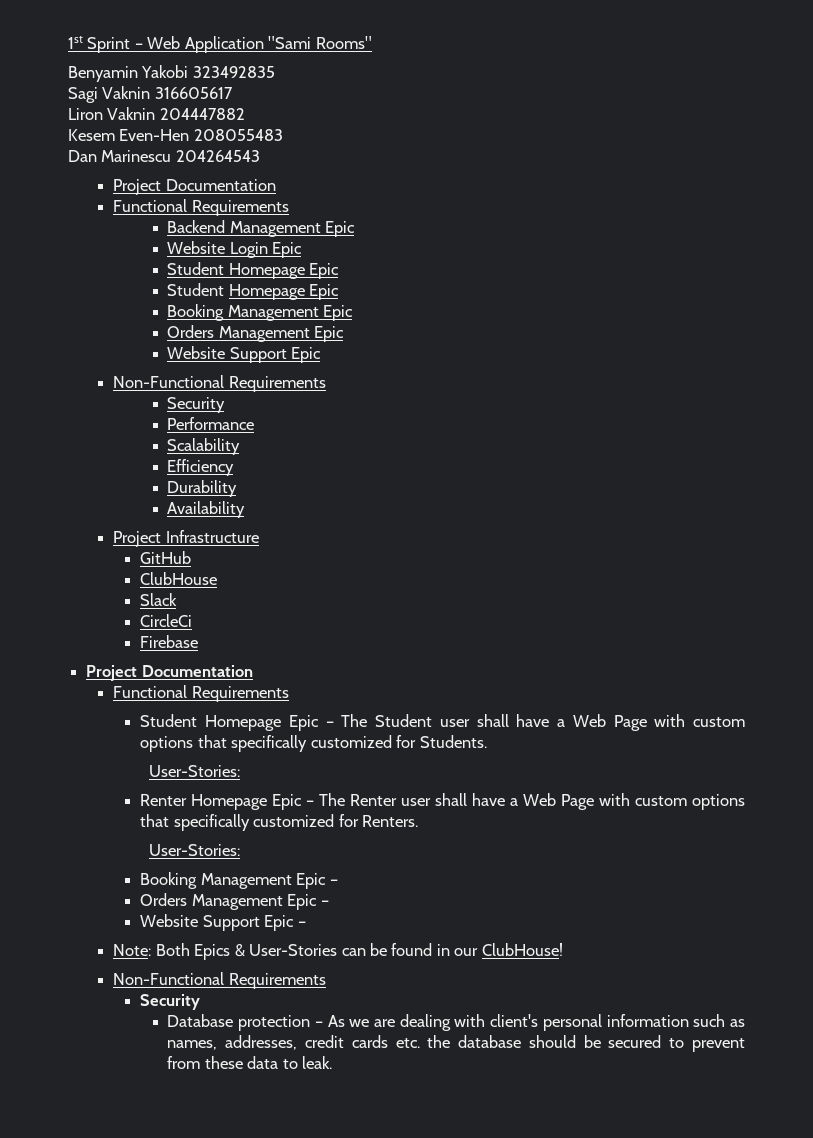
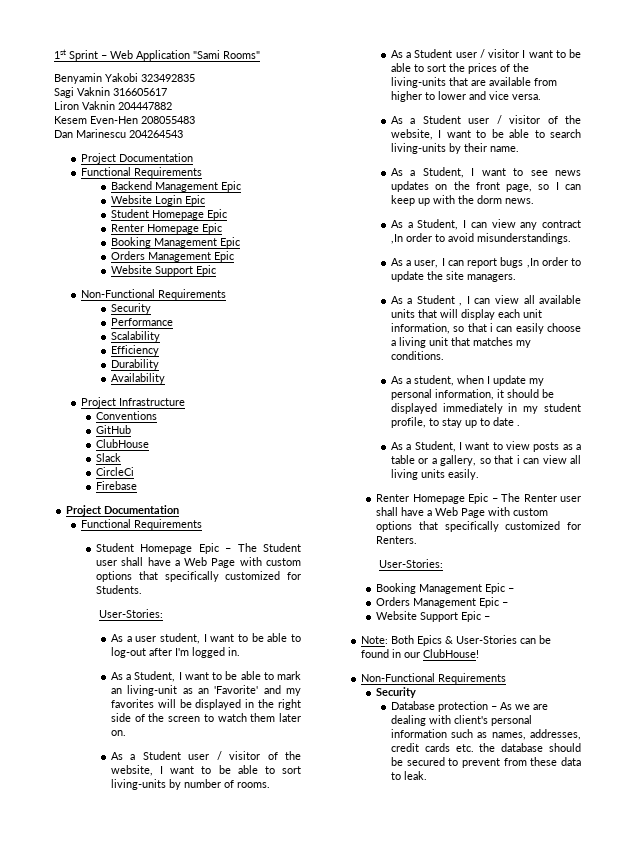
[167,283,225,296] Student -> [110,224,144,232] Renter
(259, 536) none -> [96,411,158,420] // Conventions
(241, 771) none -> [110,633,301,644] [110,647,240,658] [110,671,301,682] [110,685,301,696] [110,699,301,710] [110,713,301,722] [110,730,126,736] [110,751,301,760] [110,765,301,776] [110,779,270,790] [390,49,581,58] [390,63,529,74] [390,77,557,88] [390,91,541,102] [390,115,581,124] [390,129,581,140] [390,143,519,154] [390,167,581,178] [390,181,581,192] [390,195,534,206] [390,219,581,230] [390,233,571,244] [390,257,581,268] [390,271,516,282] [390,295,581,306] [390,309,542,320] [390,323,581,334] [390,337,531,348] [390,351,444,360] [390,375,544,386] [390,389,554,400] [390,403,581,414] [390,417,520,428] [390,441,581,452] [390,455,581,466] [390,469,479,480] // As a user student, I want to be able to log-out after I'm logged in. // As a Student, I want to be able to mark an living-unit as an 'Favorite' and my favorites will be displayed in the right side of the screen to watch them later on. // As a Student user / visitor of the website, I want to be able to sort living-units by number of rooms. // As a Student user / visitor I want to be able to sort the prices of the living-units that are available from higher to lower and vice versa. // As a Student user / visitor of the website, I want to be able to search living-units by their name. // As a Student, I want to see news updates on the front page, so I can keep up with the dorm news. // As a Student, I can view any contract ,In order to avoid misunderstandings. // As a user, I can report bugs ,In order to update the site managers. // As a Student , I can view all available units that will display each unit information, so that i can easily choose a living unit that matches my conditions. // As a student, when I update my personal information, it should be displayed immediately in my student profile, to stay up to date . // As a Student, I want to view posts as a table or a gallery, so that i can view all living units easily.

